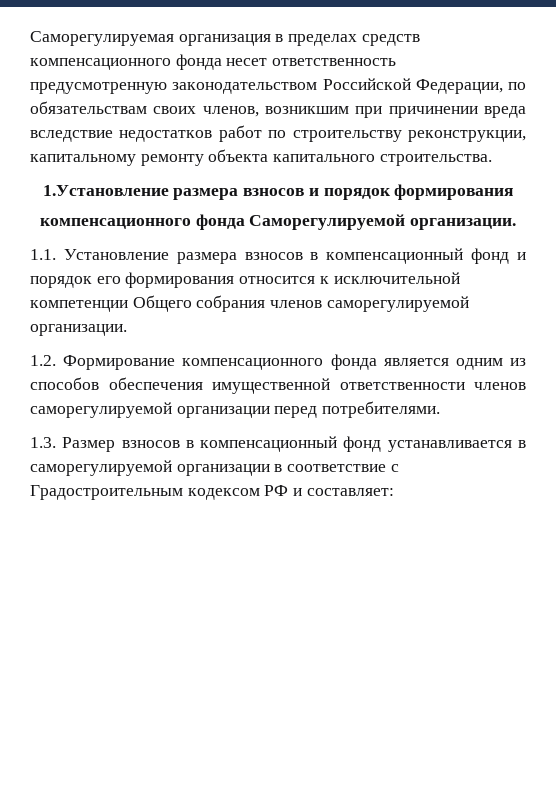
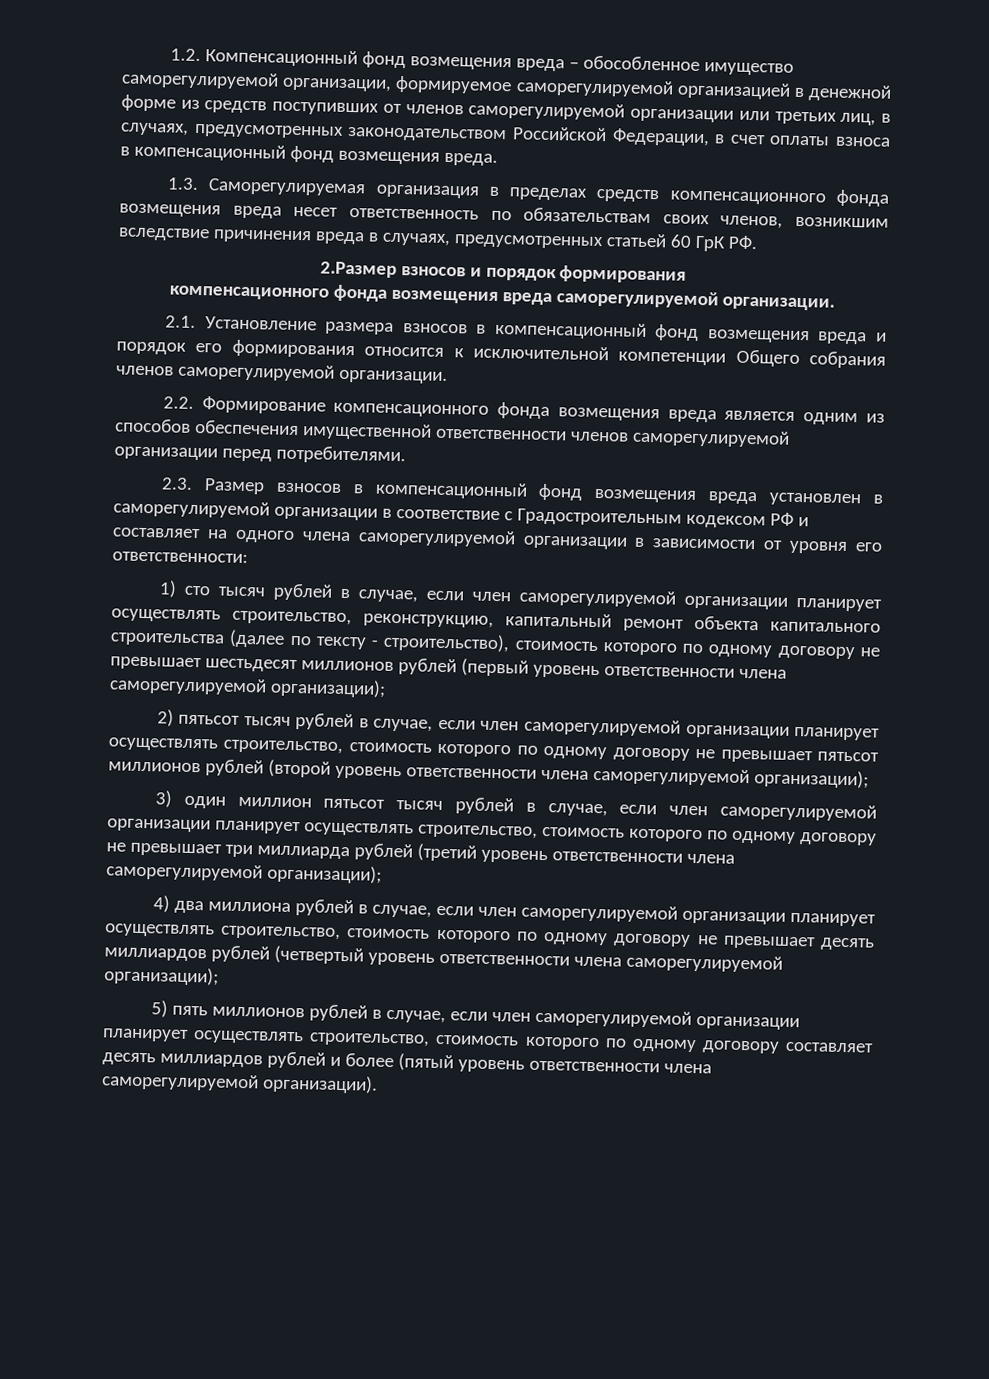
(30, 38) none -> [169,48,794,76] [121,70,892,102] [121,94,892,126] [120,122,891,147] [120,142,498,166] [166,177,199,190] 1.2. Компенсационный фонд возмещения вреда – обособленное имущество саморегулируемой организации, формируемое саморегулируемой организацией в денежной форме из средств поступивших от членов саморегулируемой организации или третьих лиц, в случаях, предусмотренных законодательством Российской Федерации, в счет оплаты взноса в компенсационный фонд возмещения вреда. // 1.3.
[226,58,397,66] [30,78,503,94] несет ответственность предусмотренную законодательством Российской Федерации, -> [119,203,479,220] возмещения вреда несет ответственность
[355,106,526,118] [30,125,526,142] [30,149,492,166] [42,185,239,200] при причинении вреда вследствие недостатков работ по строительству реконструкции, капитальному ремонту объекта капитального строительства. // 1.Установление размера -> [118,227,758,252] [319,261,397,278] вследствие причинения вреда в случаях, предусмотренных статьей 60 ГрК РФ. // 2.Размер
[249,214,517,230] [30,249,56,260] Саморегулируемой организации. // 1.1. -> [390,289,836,311] [164,315,196,328] возмещения вреда саморегулируемой организации. // 2.1.
(510, 256) none -> [706,329,868,345] возмещения вреда
[30,355,56,366] 1.2. -> [162,396,194,409] 2.2.
(377, 362) none -> [557,407,717,423] возмещения вреда
[30,437,56,448] 1.3. -> [160,477,193,490] 2.3.
[387,440,512,452] устанавливается -> [594,488,862,507] возмещения вреда установлен
[306,488,394,496] составляет: -> [112,527,882,555] [112,551,248,564] [158,580,882,612] [111,608,881,633] [110,629,880,660] [110,656,787,679] [109,676,386,698] [156,709,880,741] [108,737,880,764] [108,759,869,789] [154,790,877,822] [107,818,877,846] [106,842,735,864] [106,862,382,884] [152,895,876,927] [105,923,875,951] [104,945,783,973] [104,966,219,986] [150,1000,800,1031] [102,1028,874,1054] [102,1051,712,1074] [101,1072,378,1094] составляет на одного члена саморегулируемой организации в зависимости от уровня его ответственности: // 1) сто тысяч рублей в случае, если член саморегулируемой организации планирует осуществлять строительство, реконструкцию, капитальный ремонт объекта капитального строительства (далее по тексту - строительство), стоимость которого по одному договору не превышает шестьдесят миллионов рублей (первый уровень ответственности члена саморегулируемой организации); // 2) пятьсот тысяч рублей в случае, если член саморегулируемой организации планирует осуществлять строительство, стоимость которого по одному договору не превышает пятьсот миллионов рублей (второй уровень ответственности члена саморегулируемой организации); // 3) один миллион пятьсот тысяч рублей в случае, если член саморегулируемой организации планирует осуществлять строительство, стоимость которого по одному договору не превышает три миллиарда рублей (третий уровень ответственности члена саморегулируемой организации); // 4) два миллиона рублей в случае, если член саморегулируемой организации планирует осуществлять строительство, стоимость которого по одному договору не превышает десять миллиардов рублей (четвертый уровень ответственности члена саморегулируемой организации); // 5) пять миллионов рублей в случае, если член саморегулируемой организации планирует осуществлять строительство, стоимость которого по одному договору составляет десять миллиардов рублей и более (пятый уровень ответственности члена саморегулируемой организации).

